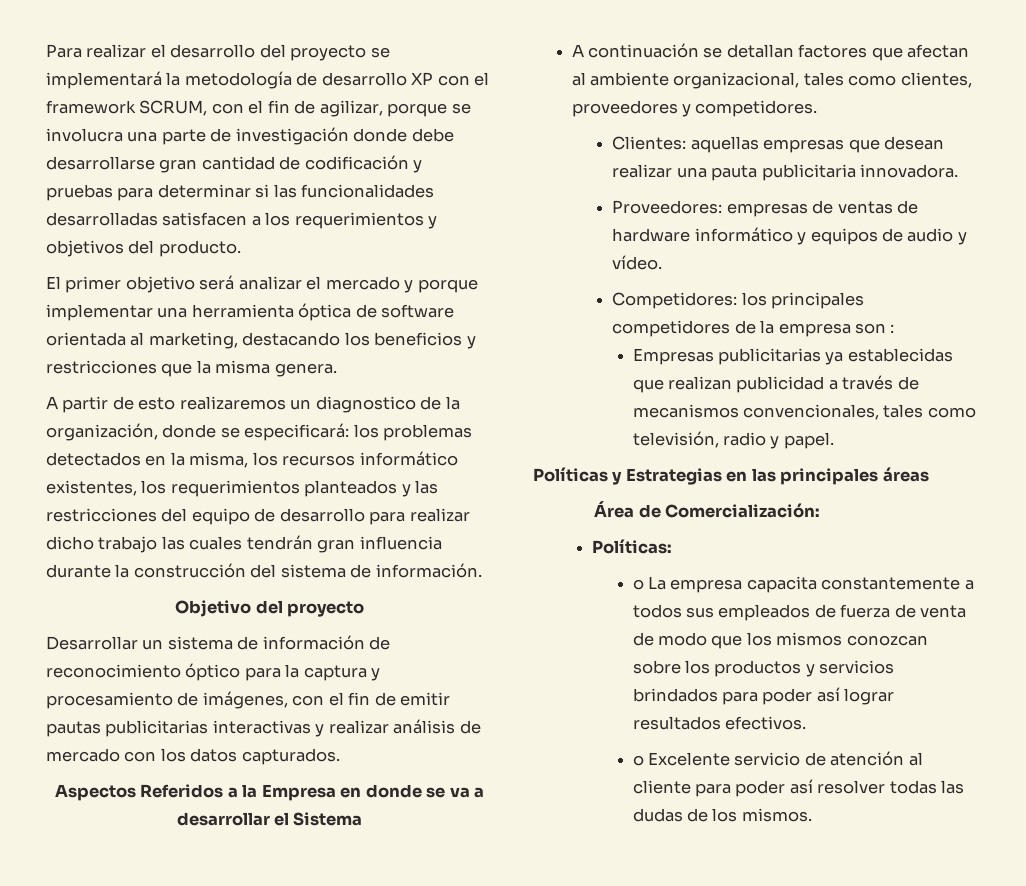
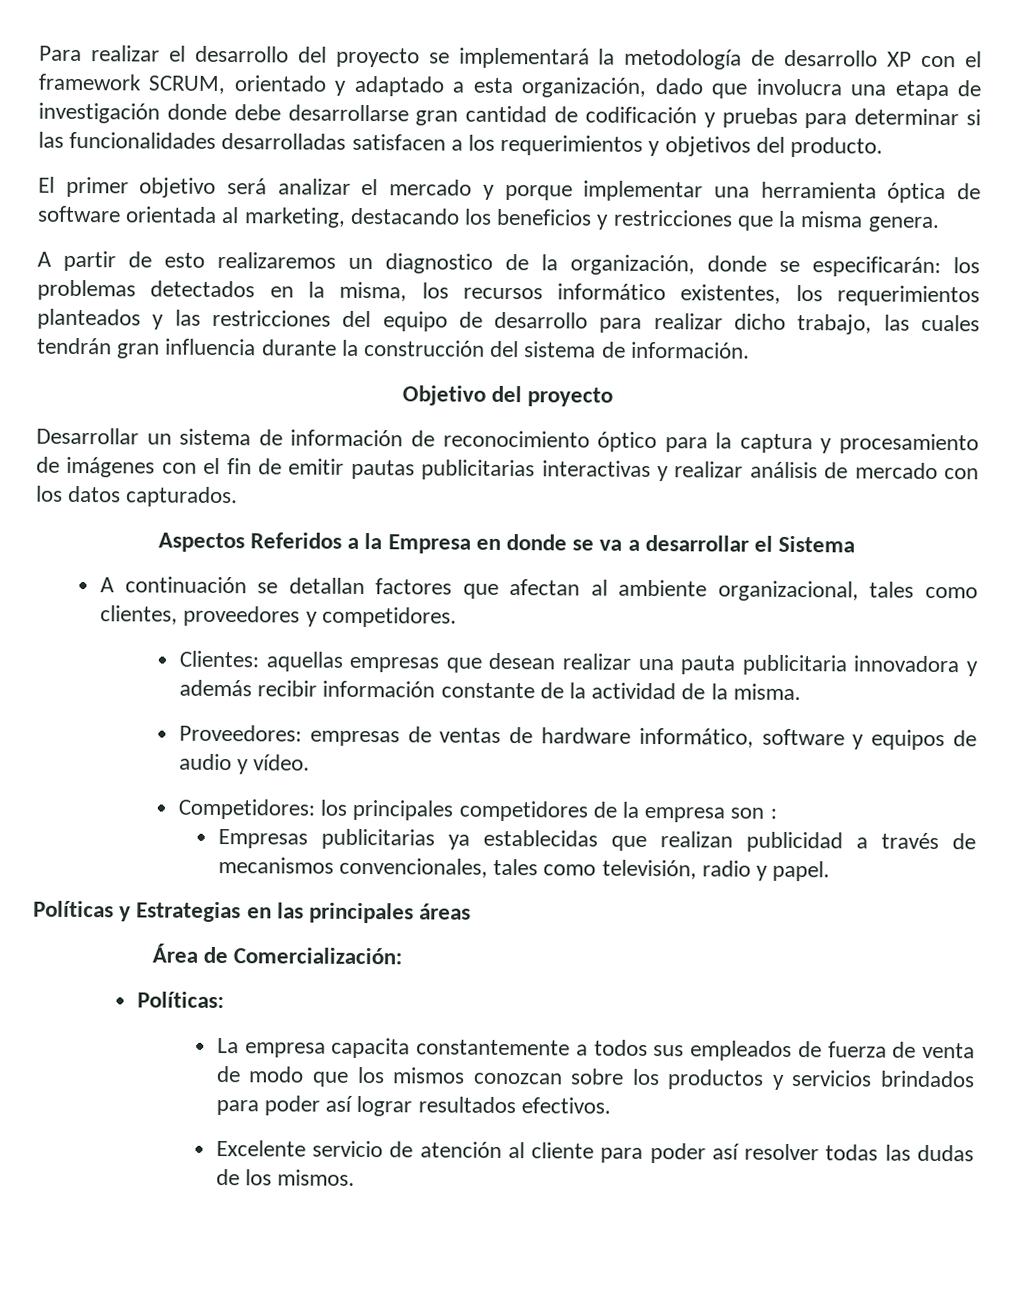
[211,100,471,117] con el fin de agilizar, porque se -> [233,75,748,99] orientado y adaptado a esta organización, dado que
[161,129,206,145] parte -> [894,80,949,101] etapa
[244,423,350,441] especificará: -> [812,256,941,278] especificarán:
[98,536,158,553] trabajo -> [797,314,873,335] trabajo,
[202,691,288,709] imágenes, -> [66,456,156,478] imágenes
[860,164,959,178] innovadora. -> [853,655,979,677] [178,679,801,701] innovadora y además recibir información constante de la actividad de la misma.
[694,227,793,242] informático -> [638,727,845,748] informático, software
[632,579,644,590] o -> (225, 1000) none
[632,755,644,766] o -> (611, 1105) none

